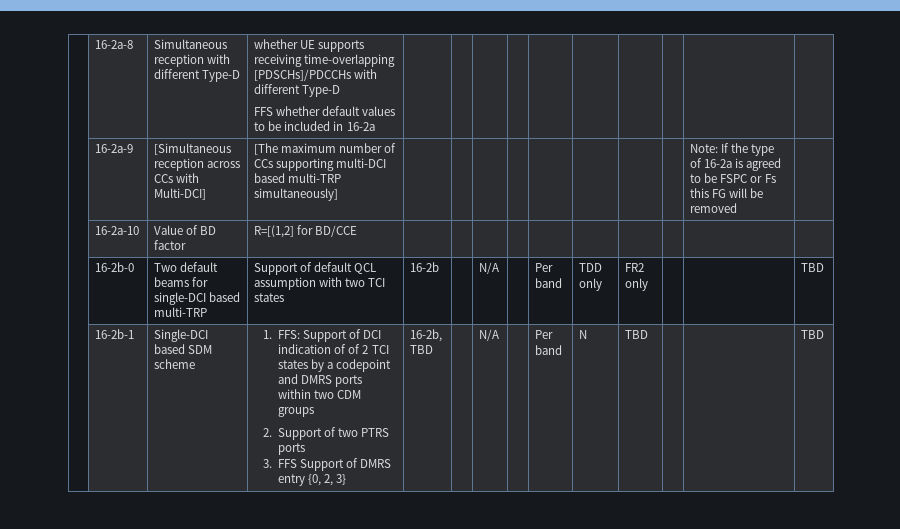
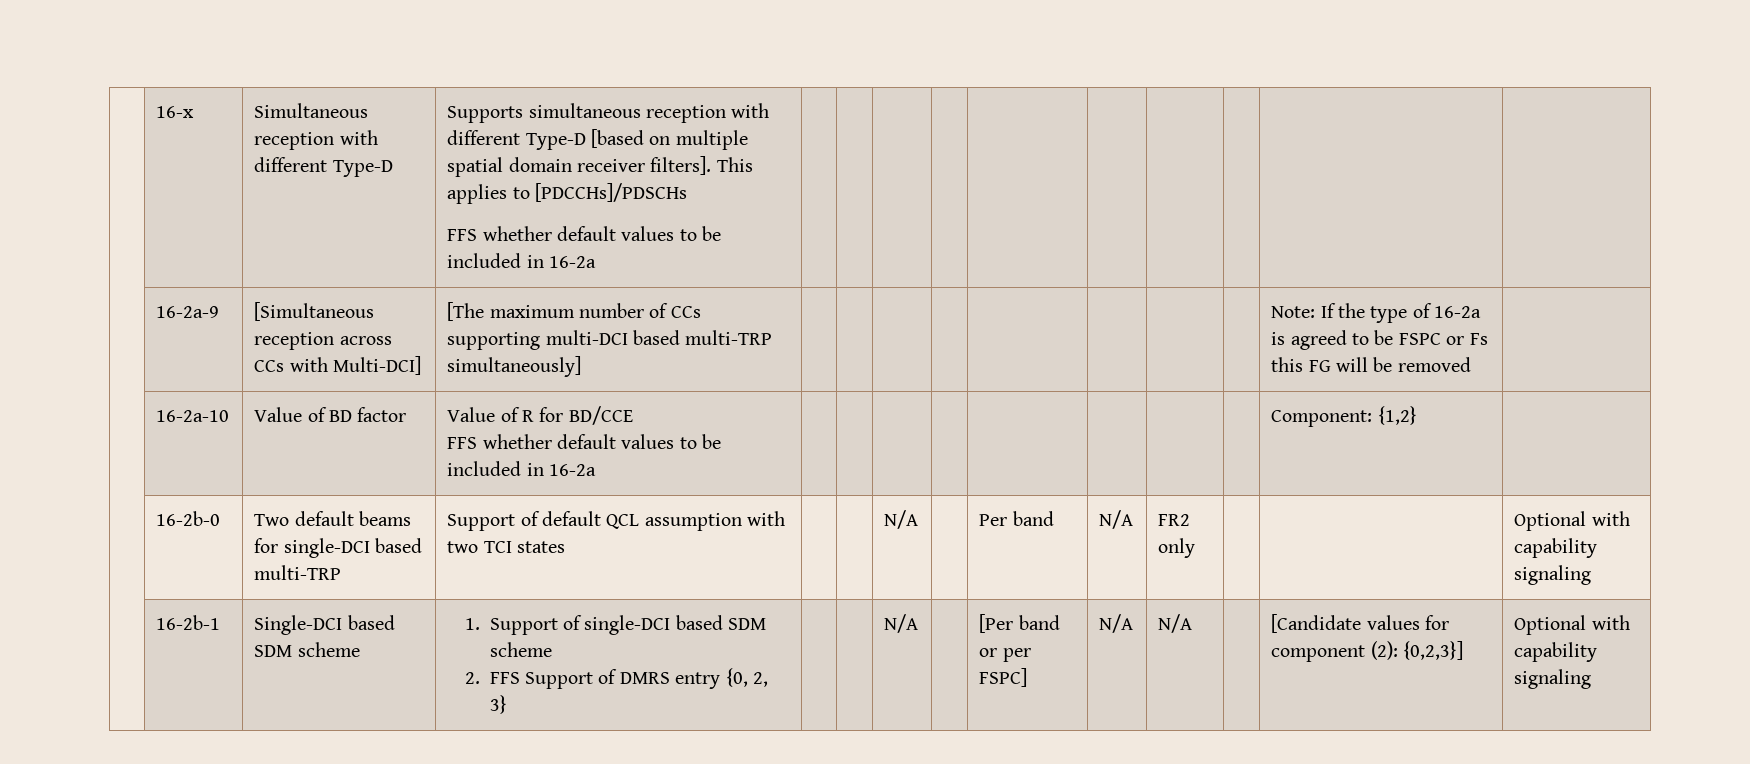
[95,40,134,49] | 16-2a-8 -> [156,106,195,118] | 16-x
[254,39,365,52] [254,54,396,67] [254,69,378,81] [254,84,341,97] whether UE supports receiving time-overlapping [PDSCHs]/PDCCHs with different Type-D -> [447,103,770,123] [447,129,748,150] [447,156,753,177] [447,183,687,204] Supports simultaneous reception with different Type-D [based on multiple spatial domain receiver filters]. This applies to [PDCCHs]/PDSCHs
[254,225,295,238] R=[(1,2] -> [447,407,534,422] Value of R
(358, 231) | | | | | | | | | -> [447,434,722,449] [447,461,596,476] [1271,406,1417,427] // FFS whether default values to be included in 16-2a | | | | | | | | | Component: {1,2}
[410,262,440,272] [479,262,500,274] [535,263,554,272] [535,278,563,288] [579,263,603,272] [579,278,603,291] 16-2b | | N/A | | Per band | TDD only -> [884,510,919,529] [979,511,1054,526] [1099,510,1134,529] | | N/A | | Per band | N/A
[801,263,825,272] TBD -> [1514,511,1630,531] [1514,538,1598,558] [1514,565,1592,585] Optional with capability signaling
[278,329,382,342] [278,344,389,354] [278,359,392,372] [278,374,363,387] [278,389,362,399] [278,407,315,417] [263,427,390,440] [278,443,306,455] [263,459,273,468] FFS: Support of DCI indication of of 2 TCI states by a codepoint and DMRS ports within two CDM groups // 2. Support of two PTRS ports // 3. -> [489,615,767,635] [489,642,552,657] [464,672,480,684] Support of single-DCI based SDM scheme // 2.
[410,329,443,342] [410,345,434,354] [479,329,500,341] [535,330,554,339] [535,345,563,355] [579,330,588,339] [625,330,649,339] [801,330,825,339] 16-2b, TBD | | N/A | | Per band | N | TBD | | | TBD -> [884,614,919,633] [979,614,1060,633] [979,648,1031,662] [979,668,1028,687] [1099,614,1134,633] [1158,614,1193,633] [1271,614,1449,633] [1271,641,1463,662] [1514,615,1630,635] [1514,642,1598,662] [1514,669,1592,689] | | N/A | | [Per band or per FSPC] | N/A | N/A | | [Candidate values for component (2): {0,2,3}] | Optional with capability signaling

